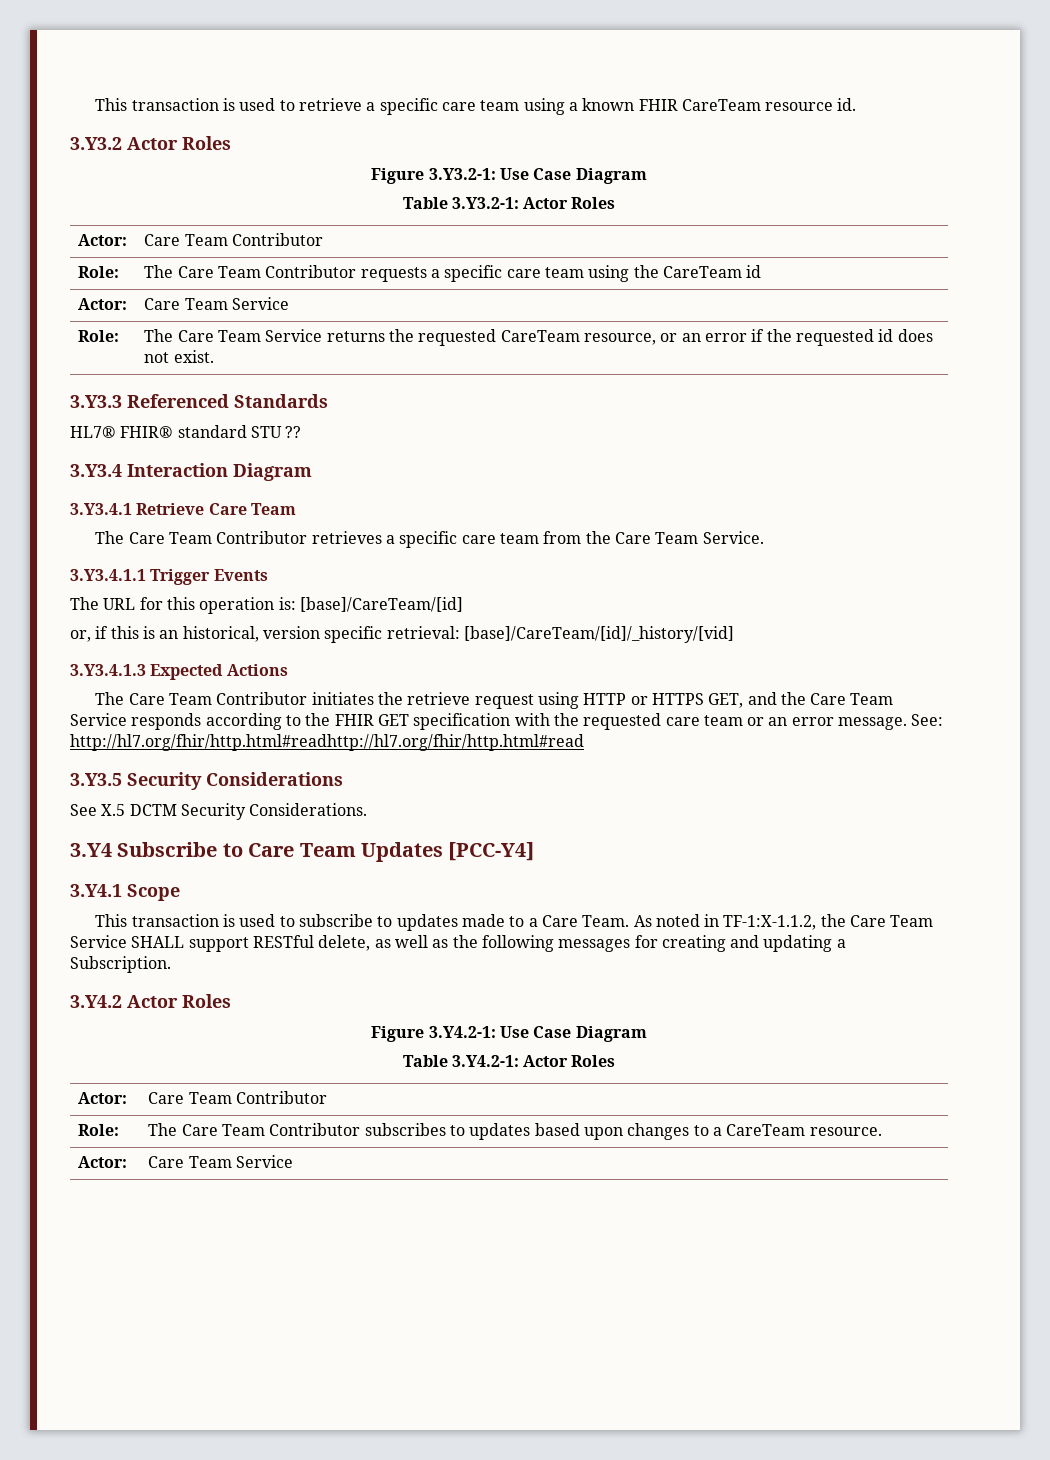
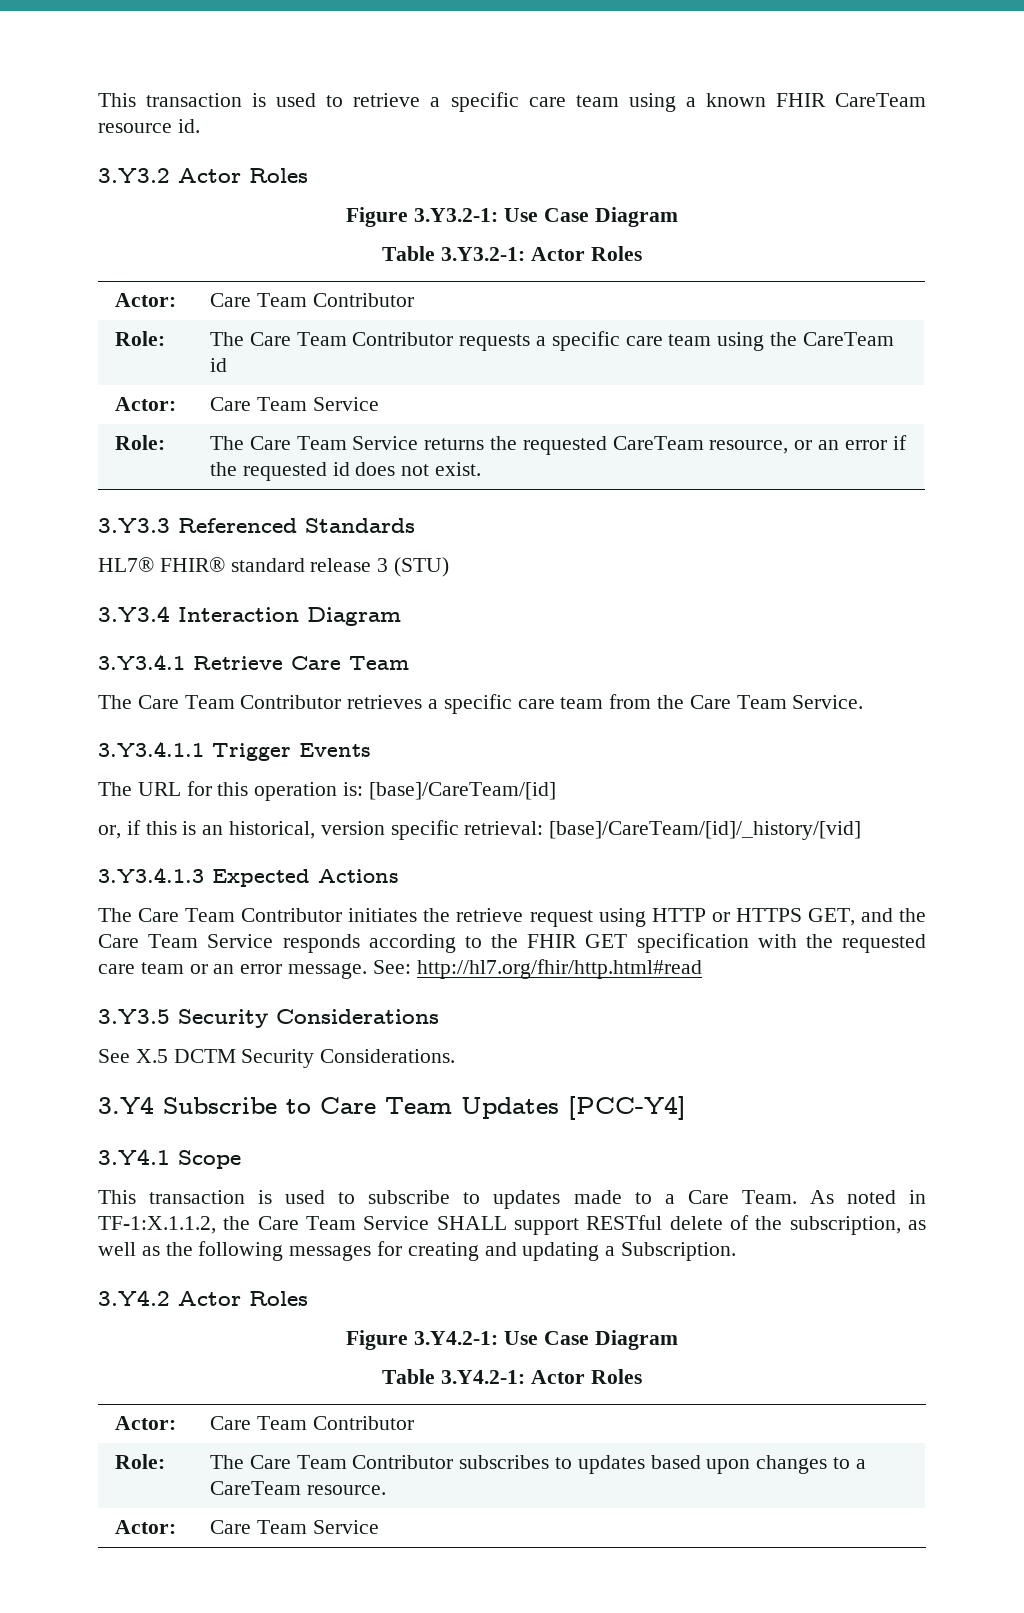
[250,426,302,438] STU ?? -> [310,557,450,577] release 3 (STU)
[70,734,584,751] http://hl7.org/fhir/http.html#readhttp://hl7.org/fhir/http.html#read -> [416,959,702,979] http://hl7.org/fhir/http.html#read
[723,915,817,930] TF-1:X-1.1.2, -> [98,1216,216,1234] TF-1:X.1.1.2,
[318,935,371,951] delete, -> [669,1215,901,1235] delete of the subscription,

